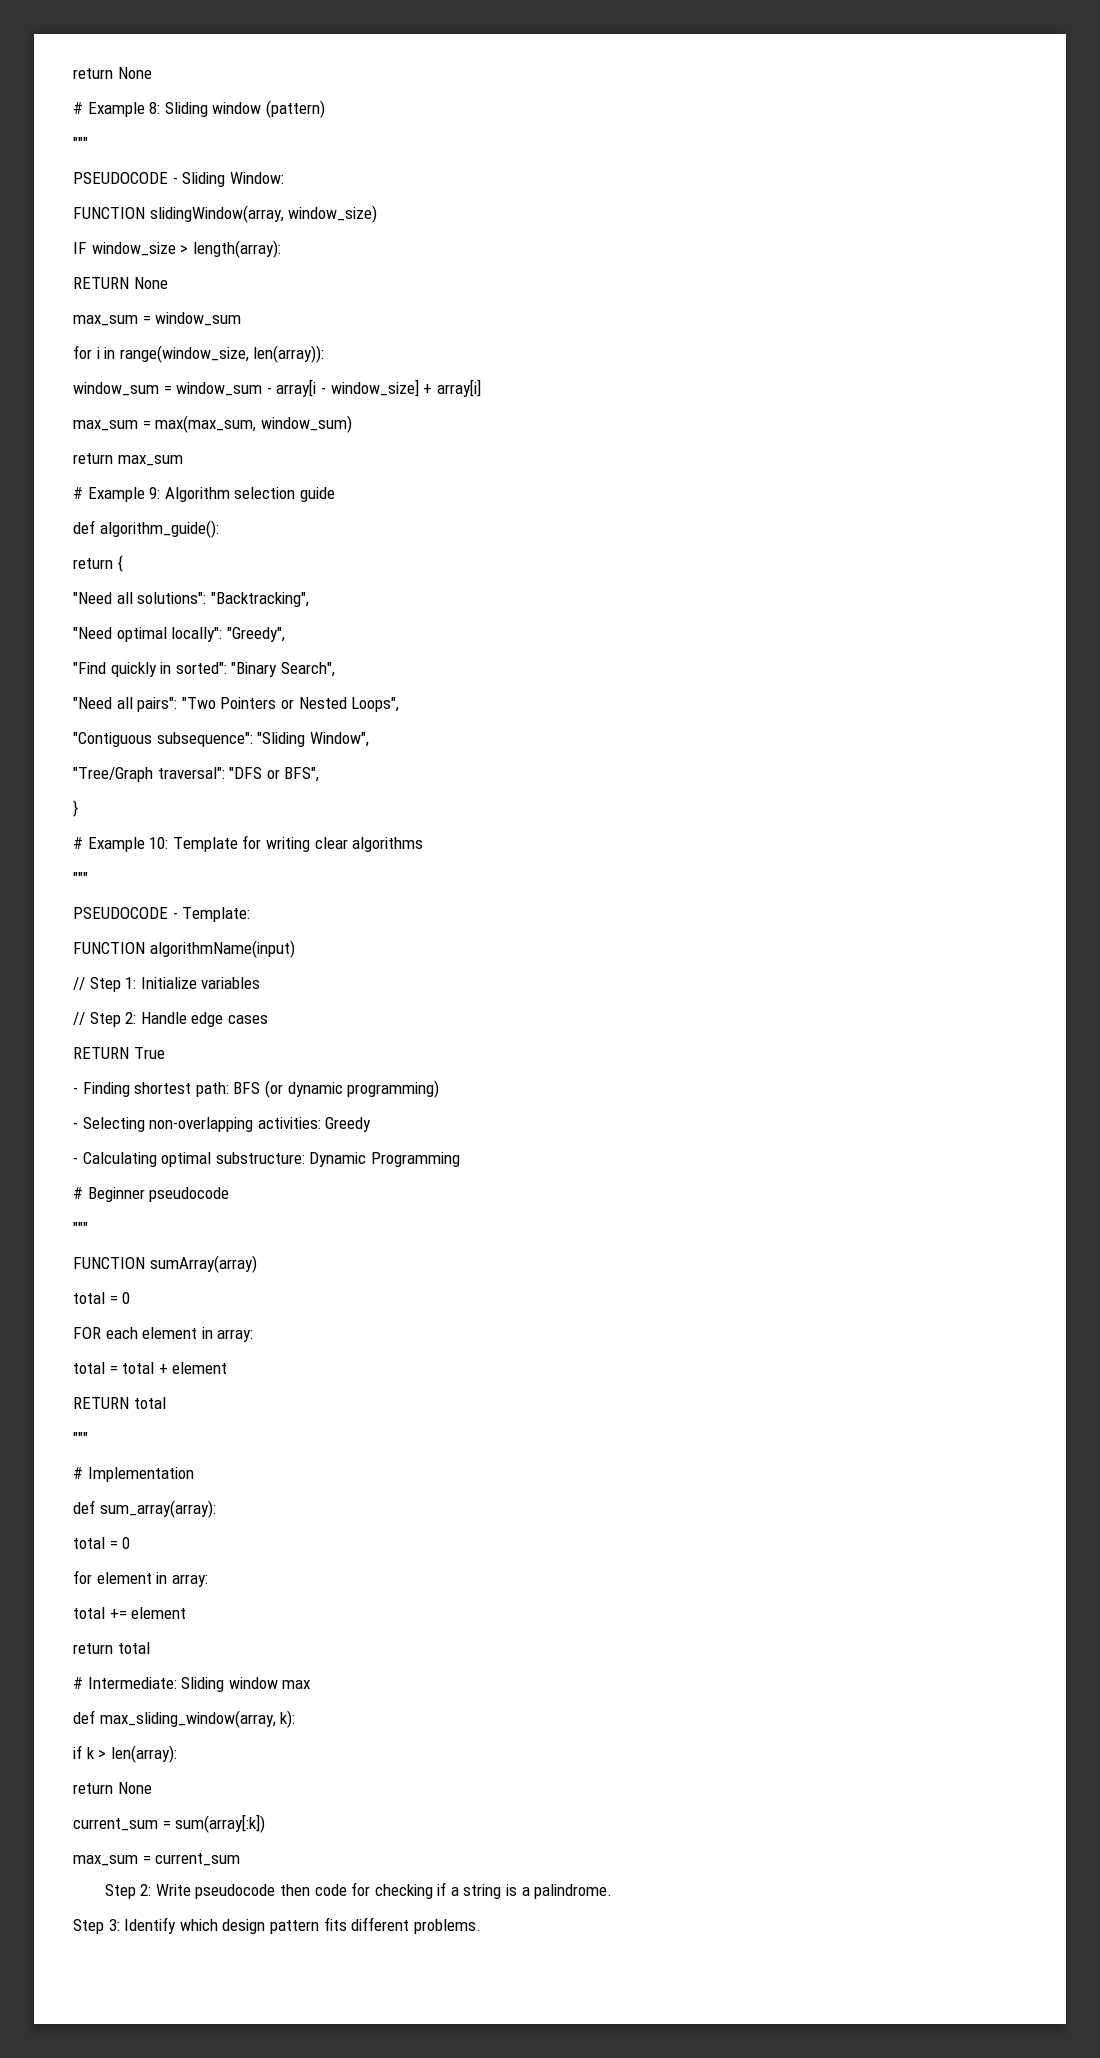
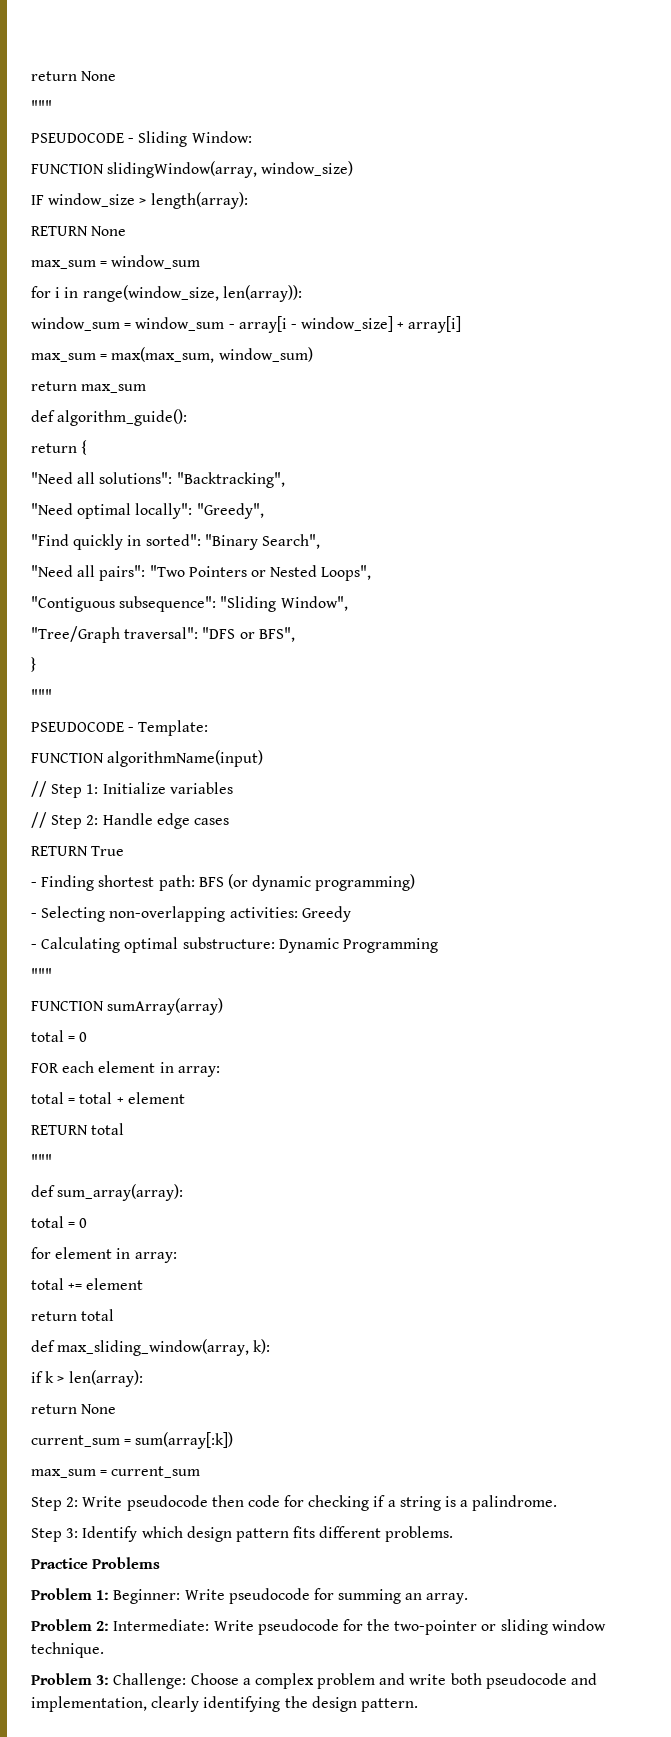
[73,67,152,79] [73,100,325,118] return None // # Example 8: Sliding window (pattern) -> [31,71,117,81] return None
[73,487,335,502] // # Example 9: Algorithm selection guide -> (147, 388) none
[73,835,424,852] // # Example 10: Template for writing clear algorithms -> (36, 664) none
[73,1187,230,1202] // # Beginner pseudocode -> (438, 945) none
[73,1467,194,1482] // # Implementation -> (52, 1160) none
[73,1677,311,1692] // # Intermediate: Sliding window max -> (115, 1315) none
(481, 1926) none -> [31,1557,161,1569] [31,1588,469,1604] [31,1619,606,1635] [31,1642,104,1658] [31,1673,598,1689] [31,1696,418,1712] // Practice Problems // Problem 1: Beginner: Write pseudocode for summing an array. // Problem 2: Intermediate: Write pseudocode for the two-pointer or sliding window technique. // Problem 3: Challenge: Choose a complex problem and write both pseudocode and implementation, clearly identifying the design pattern.

